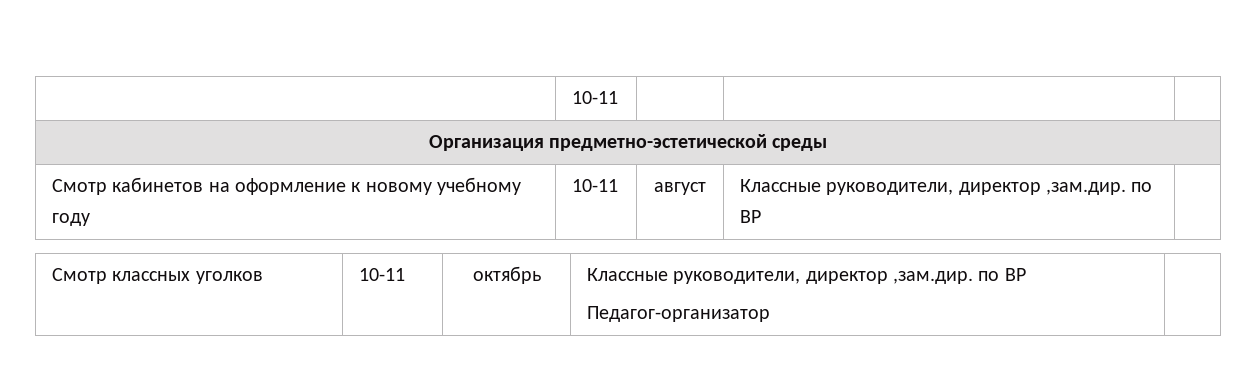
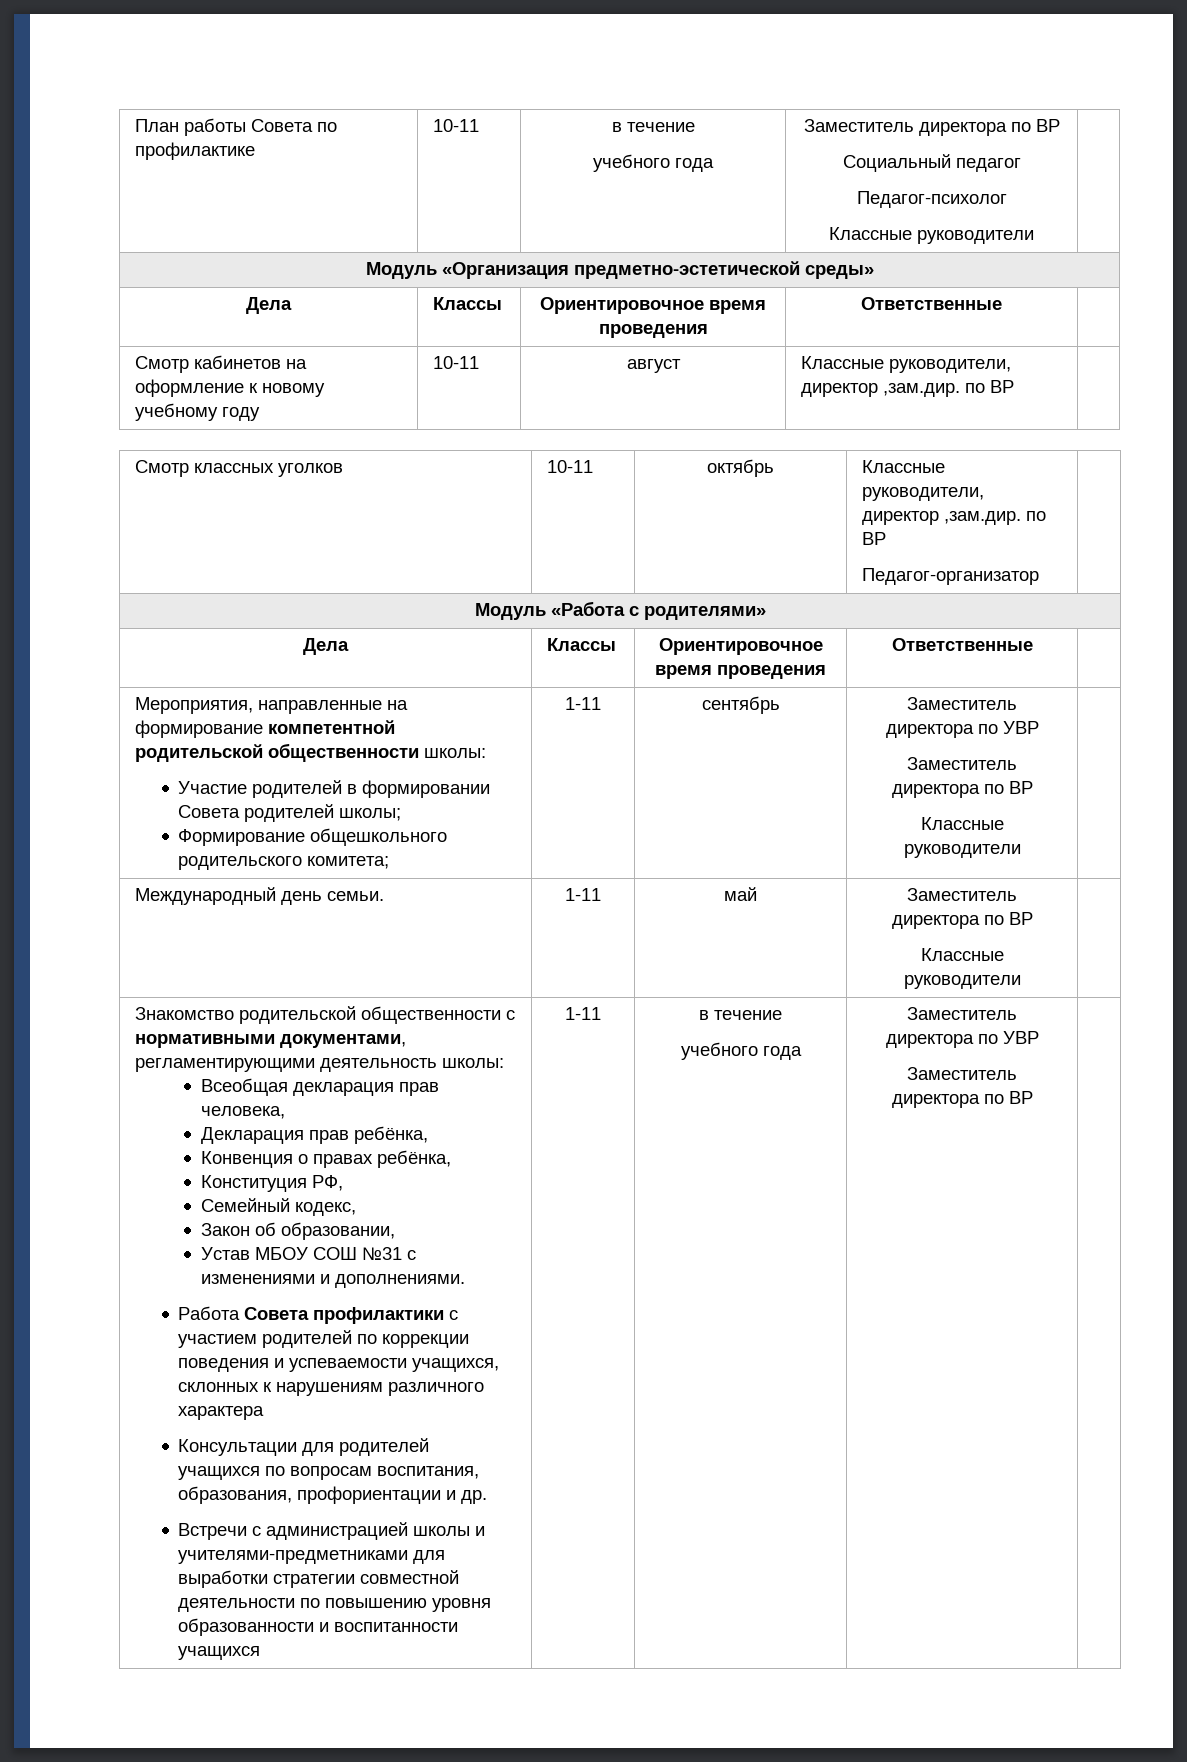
[572,91,619,104] [428,134,828,151] | 10-11 | | | // Организация предметно-эстетической среды -> [135,118,338,136] [135,142,256,160] [433,119,480,132] [611,122,695,132] [593,154,714,172] [803,119,1060,136] [842,154,1021,172] [856,191,1007,208] [829,227,1034,244] [365,261,874,279] [246,297,292,314] [433,297,503,310] [540,297,766,314] [598,324,708,338] [861,297,1002,310] План работы Совета по профилактике | 10-11 | в течение // учебного года | Заместитель директора по ВР // Социальный педагог // Педагог-психолог // Классные руководители | // Модуль «Организация предметно-эстетической среды» // Дела | Классы | Ориентировочное время проведения | Ответственные |
(771, 314) none -> [474,601,766,620] [303,638,349,655] [547,638,617,651] [658,638,823,655] [655,665,826,679] [891,638,1033,651] [135,697,409,714] [135,720,396,738] [135,743,487,762] [178,780,491,798] [178,804,402,822] [178,828,448,846] [178,856,390,870] [565,697,601,710] [701,696,780,714] [907,697,1017,710] [885,721,1039,738] [907,757,1017,770] [891,781,1033,798] [920,817,1004,830] [903,844,1021,858] [135,887,385,905] [565,888,601,901] [724,887,757,901] [907,888,1017,901] [891,912,1033,929] [920,948,1004,961] [903,975,1021,989] [135,1006,516,1024] [135,1034,407,1048] [135,1058,505,1072] [200,1078,439,1096] [200,1106,285,1119] [200,1126,428,1144] [200,1150,451,1168] [200,1175,343,1192] [200,1198,356,1216] [200,1222,395,1240] [200,1247,416,1260] [200,1274,465,1288] [178,1306,459,1324] [178,1330,470,1348] [178,1358,500,1372] [178,1382,485,1396] [178,1406,265,1420] [178,1438,430,1456] [178,1466,480,1480] [178,1486,488,1504] [178,1522,486,1540] [178,1550,446,1564] [178,1570,460,1588] [178,1598,492,1612] [178,1618,459,1636] [178,1646,261,1660] [565,1007,601,1020] [699,1010,782,1020] [680,1042,802,1060] [907,1007,1017,1020] [885,1031,1039,1048] [907,1067,1017,1080] [891,1091,1033,1108] // Модуль «Работа с родителями» // Дела | Классы | Ориентировочное время проведения | Ответственные | // Мероприятия, направленные на формирование компетентной родительской общественности школы: // Участие родителей в формировании Совета родителей школы; // Формирование общешкольного родительского комитета; | 1-11 | сентябрь | Заместитель директора по УВР // Заместитель директора по ВР // Классные руководители | // Международный день семьи. | 1-11 | май | Заместитель директора по ВР // Классные руководители | // Знакомство родительской общественности с нормативными документами, регламентирующими деятельность школы: // Всеобщая декларация прав человека, // Декларация прав ребёнка, // Конвенция о правах ребёнка, // Конституция РФ, // Семейный кодекс, // Закон об образовании, // Устав МБОУ СОШ №31 с изменениями и дополнениями. // Работа Совета профилактики с участием родителей по коррекции поведения и успеваемости учащихся, склонных к нарушениям различного характера // Консультации для родителей учащихся по вопросам воспитания, образования, профориентации и др. // Встречи с администрацией школы и учителями-предметниками для выработки стратегии совместной деятельности по повышению уровня образованности и воспитанности учащихся | 1-11 | в течение // учебного года | Заместитель директора по УВР // Заместитель директора по ВР |

